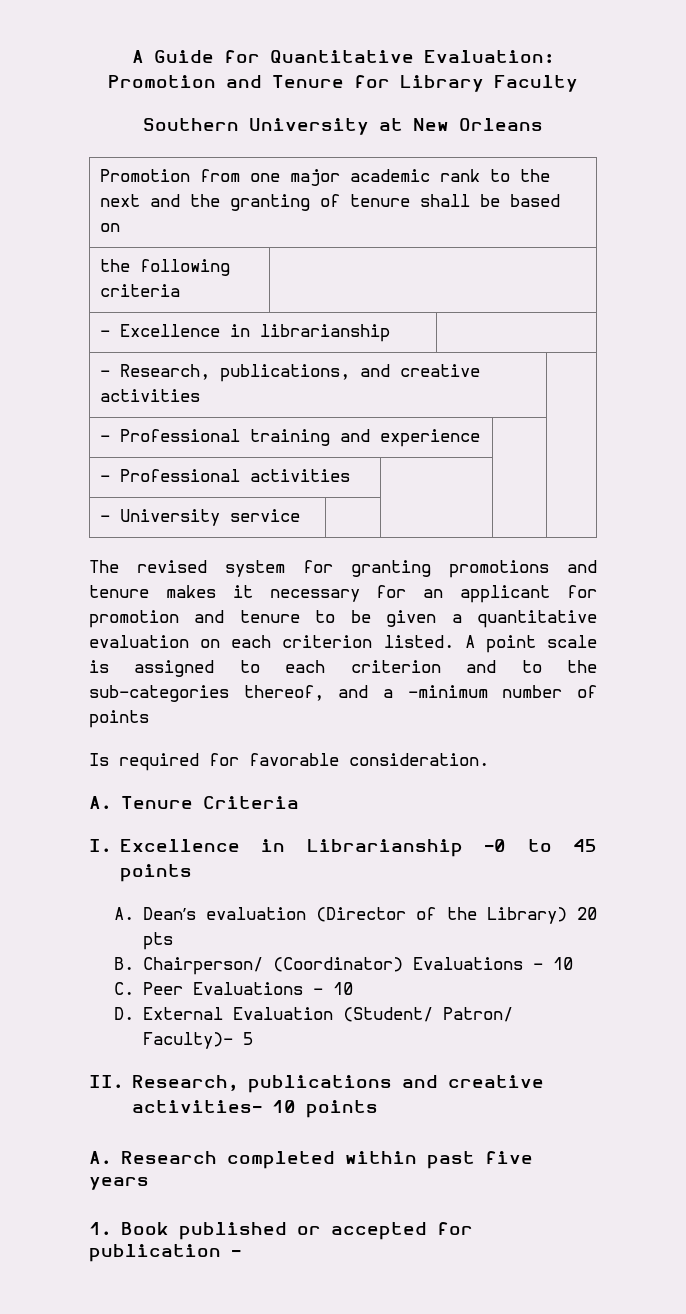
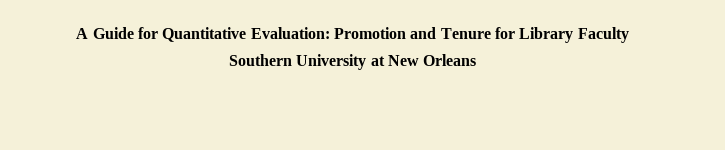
[100,169,551,186] [100,194,561,211] [100,223,121,232] [100,259,231,276] [100,284,181,297] [100,324,391,342] [100,364,481,382] [100,389,201,402] [100,429,481,447] [100,469,351,482] [100,509,301,526] [89,560,597,578] [89,585,597,603] [89,610,597,628] [89,635,598,653] [89,660,597,677] [89,685,597,702] [89,710,149,728] [89,753,489,771] [89,796,299,809] [89,839,597,857] [119,864,192,882] [114,907,597,924] [142,932,173,950] [114,957,573,975] [114,982,353,995] [114,1007,513,1022] [142,1032,253,1049] [89,1075,544,1093] [131,1100,378,1118] [89,1151,533,1169] [89,1177,149,1190] [89,1222,473,1240] [89,1244,241,1262] // Promotion from one major academic rank to the next and the granting of tenure shall be based on // the following criteria | // - Excellence in librarianship | // - Research, publications, and creative activities | // - Professional training and experience | | // - Professional activities | | | // - University service | | | | // The revised system for granting promotions and tenure makes it necessary for an applicant for promotion and tenure to be given a quantitative evaluation on each criterion listed. A point scale is assigned to each criterion and to the sub-categories thereof, and a -minimum number of points // Is required for favorable consideration. // A. Tenure Criteria // I. Excellence in Librarianship –0 to 45 points // A. Dean’s evaluation (Director of the Library) 20 pts // B. Chairperson/ (Coordinator) Evaluations – 10 // C. Peer Evaluations – 10 // D. External Evaluation (Student/ Patron/ Faculty)– 5 // II. Research, publications and creative activities- 10 points // A. Research completed within past five years // 1. Book published or accepted for publication – -> (477, 60) none

